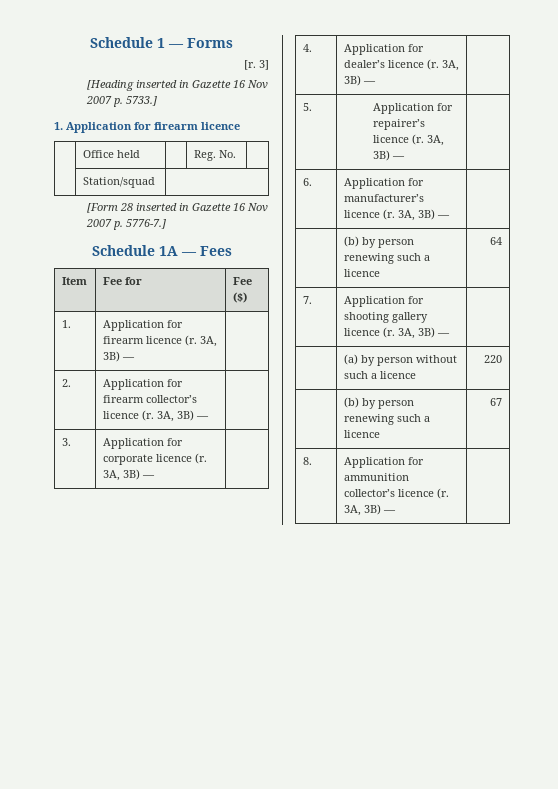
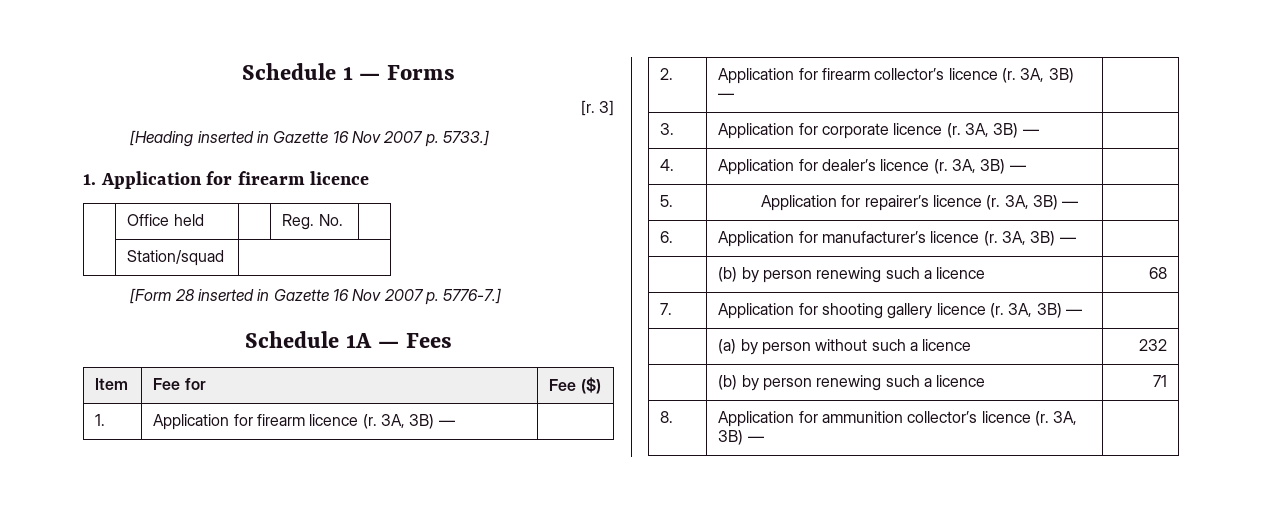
[490,237,503,245] 64 -> [1148,267,1167,279] 68
[484,355,503,363] [343,397,414,409] [343,414,430,425] [343,430,380,438] [490,398,503,406] 220 // | (b) by person renewing such a licence | 67 -> [1138,339,1167,351] [718,375,986,391] [1152,375,1167,387] 232 // | (b) by person renewing such a licence | 71

